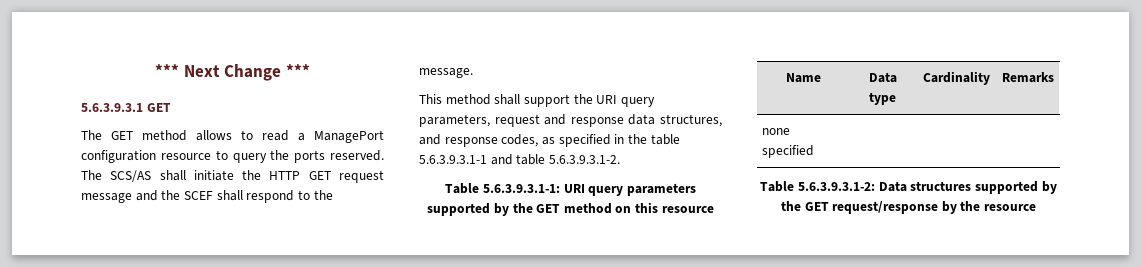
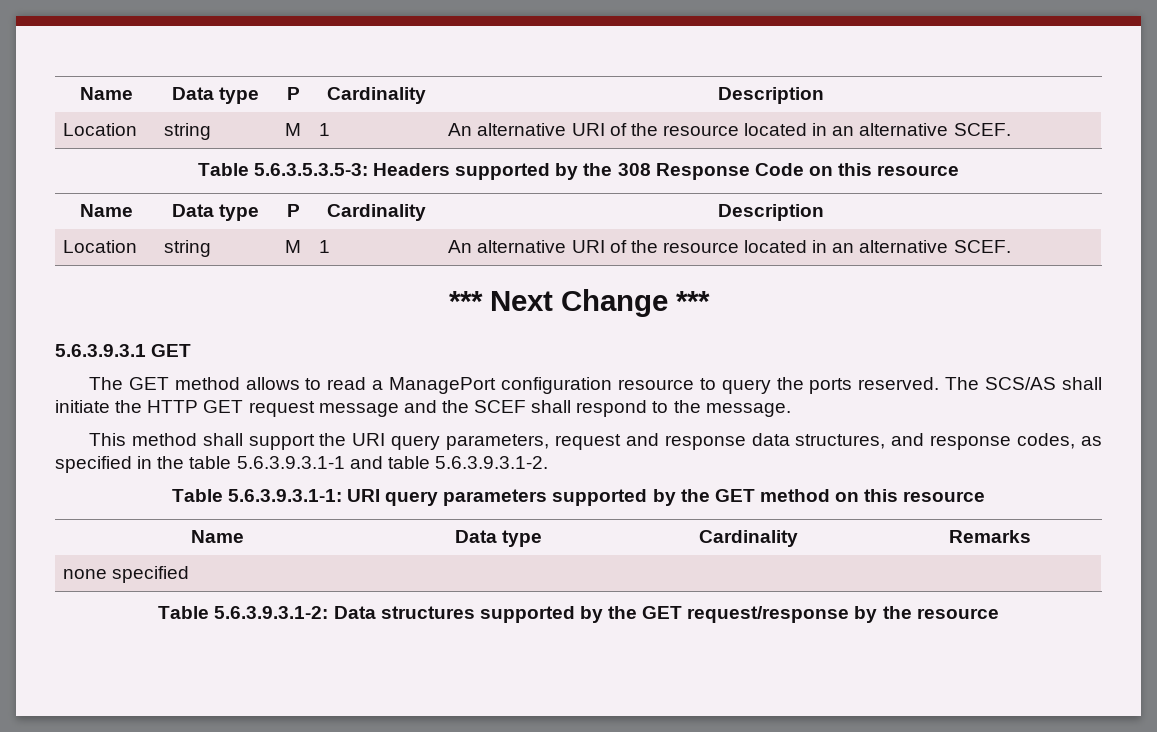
(155, 70) none -> [79,87,133,100] [171,87,260,104] [286,87,300,100] [326,87,426,104] [718,87,824,104] [63,123,138,136] [164,123,212,140] [285,123,301,136] [319,123,331,136] [448,123,1011,136] [197,163,960,180] [79,204,133,217] [171,204,260,221] [286,204,300,217] [326,204,426,221] [718,204,824,221] [63,240,138,253] [164,240,212,257] [285,240,301,253] [319,240,331,253] [448,240,1011,253] Name | Data type | P | Cardinality | Description // Location | string | M | 1 | An alternative URI of the resource located in an alternative SCEF. // Table 5.6.3.5.3.5-3: Headers supported by the 308 Response Code on this resource // Name | Data type | P | Cardinality | Description // Location | string | M | 1 | An alternative URI of the resource located in an alternative SCEF. //

